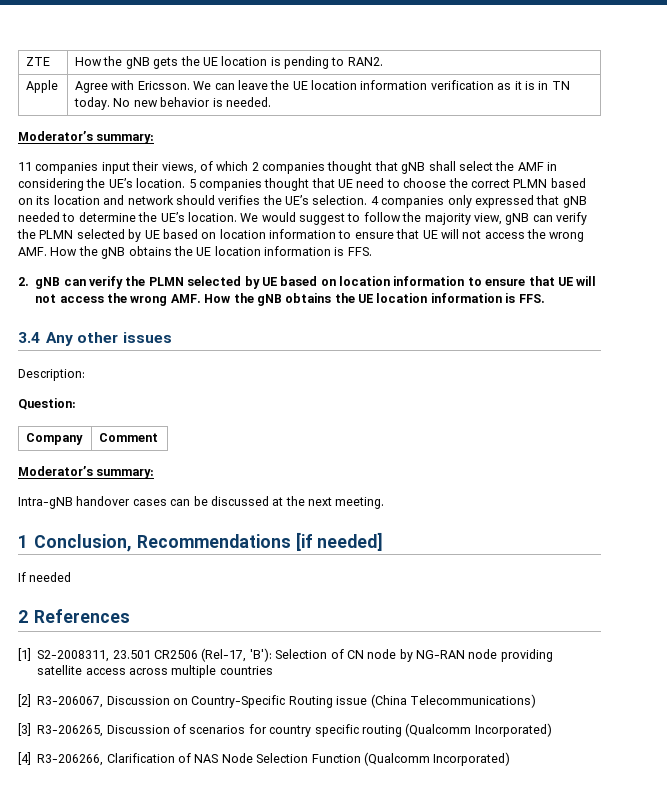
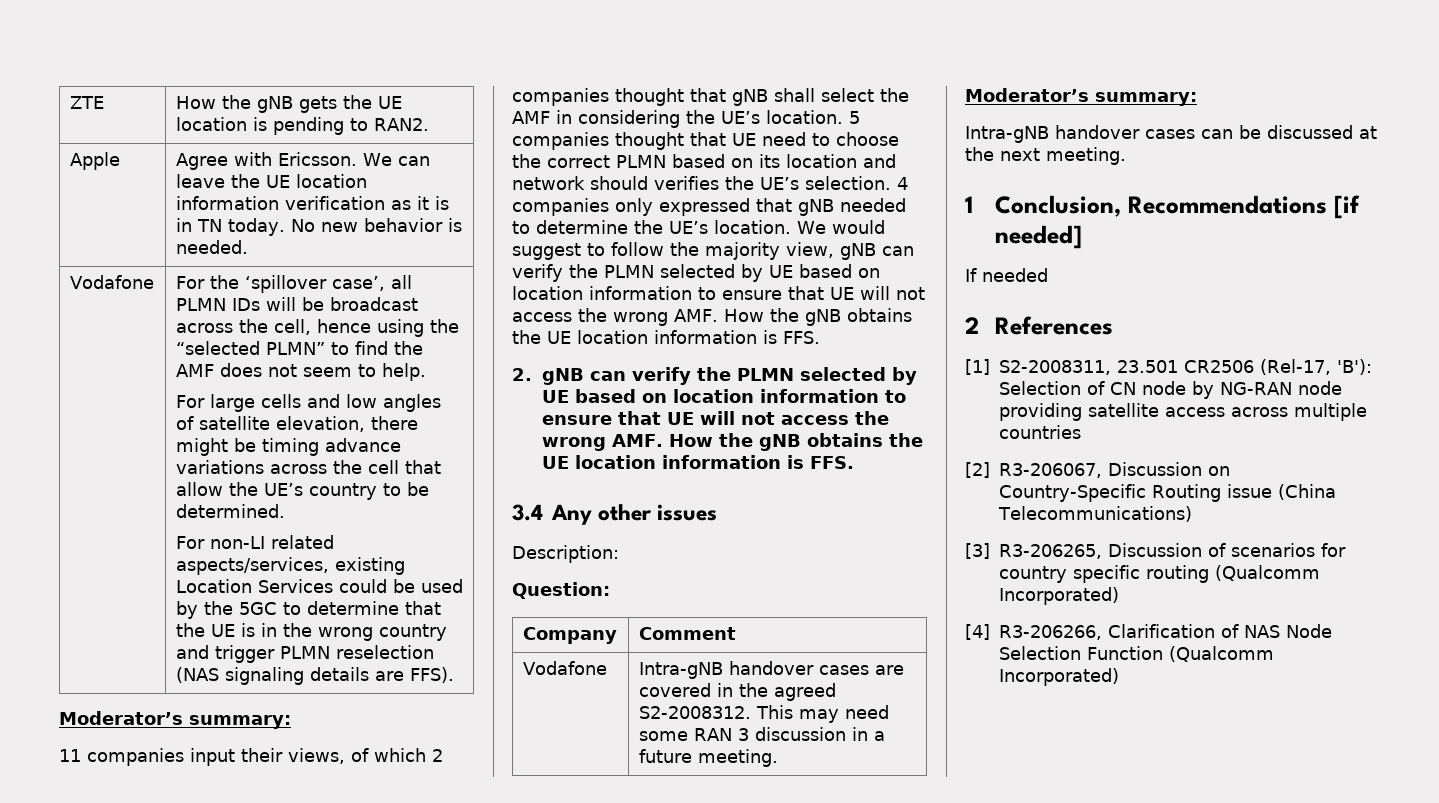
(271, 102) none -> [69,275,154,289] [175,275,412,293] [175,297,418,311] [175,319,459,337] [175,341,423,355] [175,363,426,381] [175,394,441,412] [175,416,418,432] [175,438,401,456] [175,460,441,474] [175,482,429,500] [175,504,285,518] [175,535,334,549] [175,557,405,575] [175,579,463,593] [175,601,441,619] [175,623,447,641] [175,645,434,663] [175,667,454,685] // Vodafone | For the ‘spillover case’, all PLMN IDs will be broadcast across the cell, hence using the “selected PLMN” to find the AMF does not seem to help. // For large cells and low angles of satellite elevation, there might be timing advance variations across the cell that allow the UE’s country to be determined. // For non-LI related aspects/services, existing Location Services could be used by the 5GC to determine that the UE is in the wrong country and trigger PLMN reselection (NAS signaling details are FFS).
(159, 437) none -> [522,661,607,675] [638,661,904,679] [638,683,836,701] [638,705,889,723] [638,727,885,741] [638,749,778,767] // Vodafone | Intra-gNB handover cases are covered in the agreed S2-2008312. This may need some RAN 3 discussion in a future meeting.

